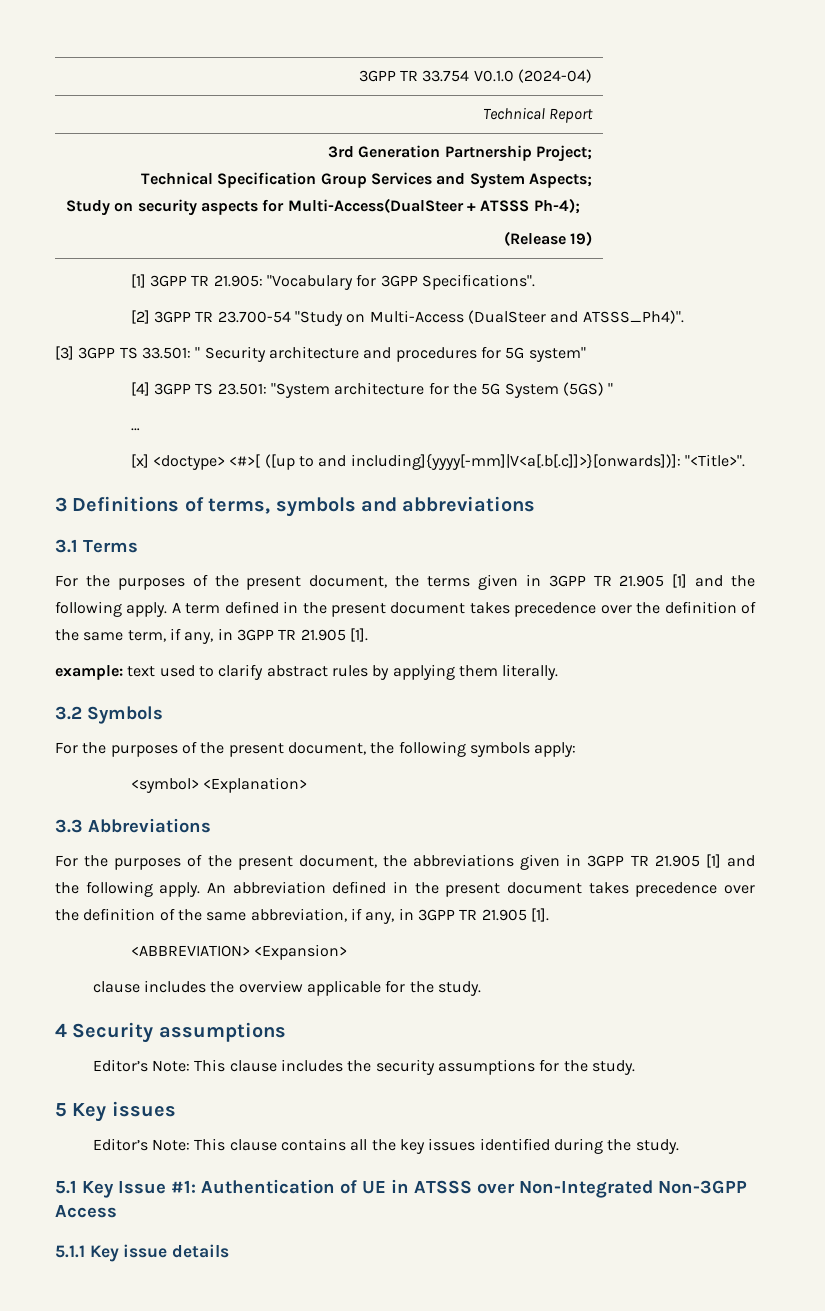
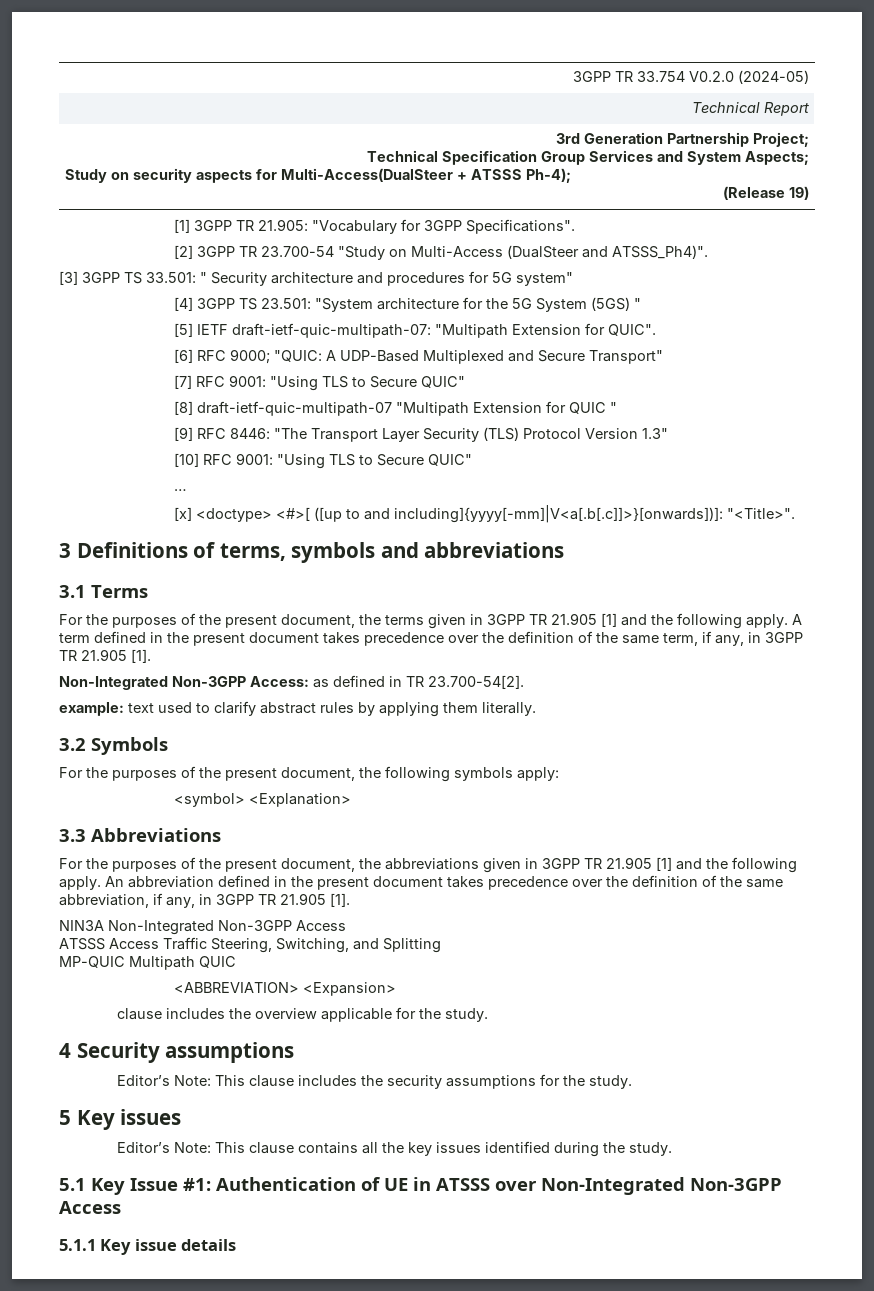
[473,69,592,83] V0.1.0 (2024-04) -> [688,70,809,84] V0.2.0 (2024-05)
(614, 388) none -> [174,323,657,338] [174,349,664,364] [174,375,466,391] [174,401,618,416] [174,427,669,442] [174,453,473,469] // [5] IETF draft-ietf-quic-multipath-07: "Multipath Extension for QUIC". // [6] RFC 9000; "QUIC: A UDP-Based Multiplexed and Secure Transport" // [7] RFC 9001: "Using TLS to Secure QUIC" // [8] draft-ietf-quic-multipath-07 "Multipath Extension for QUIC " // [9] RFC 8446: "The Transport Layer Security (TLS) Protocol Version 1.3" // [10] RFC 9001: "Using TLS to Secure QUIC"
(368, 635) none -> [59,675,524,690] // Non-Integrated Non-3GPP Access: as defined in TR 23.700-54[2].
(549, 915) none -> [59,920,346,935] [59,937,441,953] [59,956,236,970] // NIN3A Non-Integrated Non-3GPP Access // ATSSS Access Traffic Steering, Switching, and Splitting // MP-QUIC Multipath QUIC

